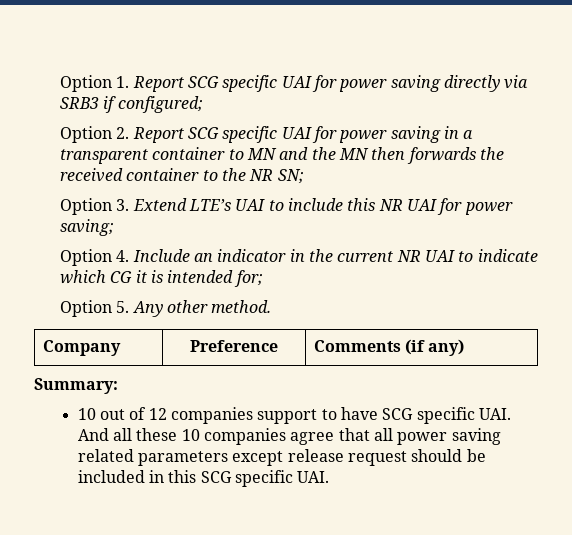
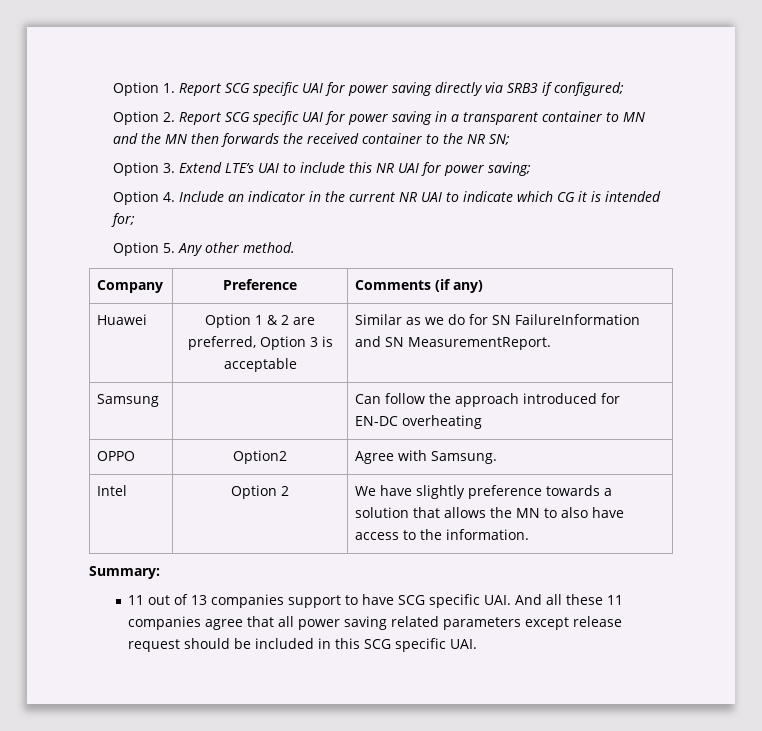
(465, 347) none -> [97,314,148,325] [205,314,315,328] [187,336,333,350] [223,358,297,372] [355,314,641,325] [355,336,552,350] [97,394,160,407] [355,393,621,407] [355,415,483,429] [97,451,136,461] [233,450,287,464] [355,450,498,464] [97,485,128,496] [231,485,289,499] [355,485,613,499] [355,507,625,518] [355,529,530,540] // Huawei | Option 1 & 2 are preferred, Option 3 is acceptable | Similar as we do for SN FailureInformation and SN MeasurementReport. // Samsung | | Can follow the approach introduced for EN-DC overheating // OPPO | Option2 | Agree with Samsung. // Intel | Option 2 | We have slightly preference towards a solution that allows the MN to also have access to the information.
[77,408,96,420] 10 -> [128,595,145,605] 11
[148,408,167,420] 12 -> [191,595,208,605] 13
[181,429,200,441] 10 -> [607,595,624,605] 11

